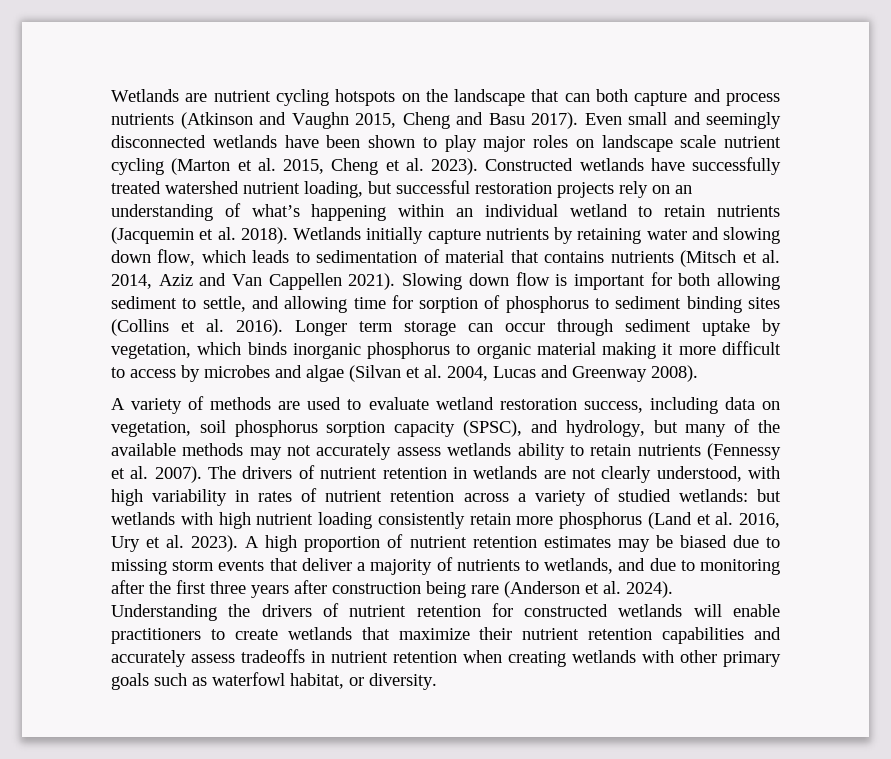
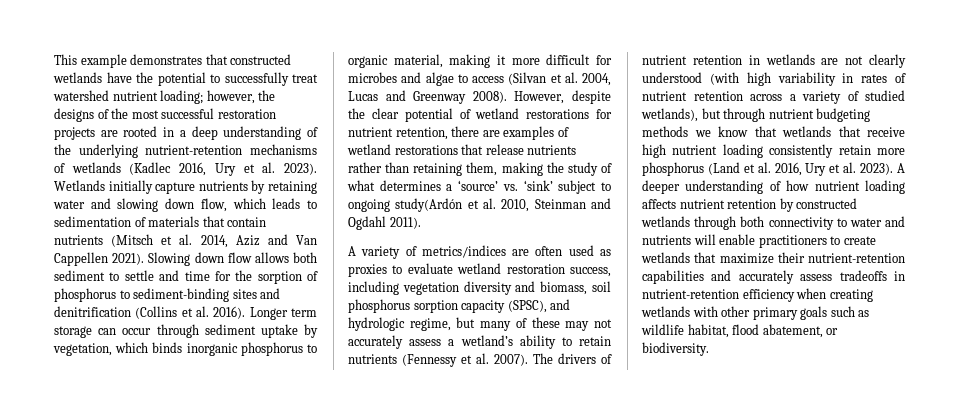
[111,89,780,106] [111,112,781,129] [111,135,781,152] [111,157,781,175] [111,180,692,198] [111,203,780,221] [111,227,288,244] Wetlands are nutrient cycling hotspots on the landscape that can both capture and process nutrients (Atkinson and Vaughn 2015, Cheng and Basu 2017). Even small and seemingly disconnected wetlands have been shown to play major roles on landscape scale nutrient cycling (Marton et al. 2015, Cheng et al. 2023). Constructed wetlands have successfully treated watershed nutrient loading, but successful restoration projects rely on an understanding of what’s happening within an individual wetland to retain nutrients (Jacquemin et al. 2018). -> [54,54,292,68] [53,72,318,86] [53,90,276,104] [54,108,276,122] [54,126,318,140] [54,144,317,158] [54,162,318,176] This example demonstrates that constructed wetlands have the potential to successfully treat watershed nutrient loading; however, the designs of the most successful restoration projects are rooted in a deep understanding of the underlying nutrient-retention mechanisms of wetlands (Kadlec 2016, Ury et al. 2023).
[445,250,605,263] material that contains -> [148,216,267,227] materials that contain
[555,272,781,290] [111,296,348,313] is important for both allowing sediment to settle, and allowing -> [254,252,317,263] [54,270,180,281] allows both sediment to settle and
(413, 302) none -> [235,270,253,281] the
[615,296,780,313] sediment binding sites -> [133,288,281,302] [54,306,131,317] sediment-binding sites and denitrification
[536,342,596,355] material -> [393,54,443,68] material,
[111,365,200,382] to access by -> [596,55,612,65] for
(344, 373) none -> [457,74,504,83] to access
[111,396,342,414] // A variety of methods are used -> [514,90,611,104] [348,108,612,122] [348,126,569,140] [347,144,577,155] [348,162,612,176] [347,180,611,194] [348,198,611,212] [348,216,421,230] [348,245,611,259] [348,264,387,277] However, despite the clear potential of wetland restorations for nutrient retention, there are examples of wetland restorations that release nutrients rather than retaining them, making the study of what determines a ‘source’ vs. ‘sink’ subject to ongoing study(Ardón et al. 2010, Steinman and Ogdahl 2011). // A variety of metrics/indices are often used as proxies
[724,397,780,410] [111,421,191,437] data on vegetation, -> [402,281,588,295] vegetation diversity and biomass,
[565,420,645,437] hydrology, -> [348,317,451,331] hydrologic regime,
[758,420,781,433] [111,443,244,456] the available methods -> [531,317,560,328] these
[447,443,512,456] wetlands -> [448,335,513,346] a wetland’s
[656,466,780,482] understood, with -> [642,72,739,85] understood (with
[678,489,782,502] [111,512,213,525] wetlands: but wetlands with -> [641,108,871,122] [642,126,905,137] wetlands), but through nutrient budgeting methods we know that wetlands that receive
[265,534,781,552] [111,557,780,575] [111,580,673,598] [111,603,683,621] high proportion of nutrient retention estimates may be biased due to missing storm events that deliver a majority of nutrients to wetlands, and due to monitoring after the first three years after construction being rare (Anderson et al. 2024). Understanding the drivers of nutrient retention for constructed wetlands -> [642,180,905,194] [642,198,858,212] [641,216,905,230] [642,235,691,245] deeper understanding of how nutrient loading affects nutrient retention by constructed wetlands through both connectivity to water and nutrients
[522,628,653,640] nutrient retention -> [808,253,905,263] nutrient-retention
[331,651,457,663] nutrient retention -> [642,289,795,302] nutrient-retention efficiency
[212,672,437,690] waterfowl habitat, or diversity. -> [641,324,839,338] [642,342,709,356] wildlife habitat, flood abatement, or biodiversity.

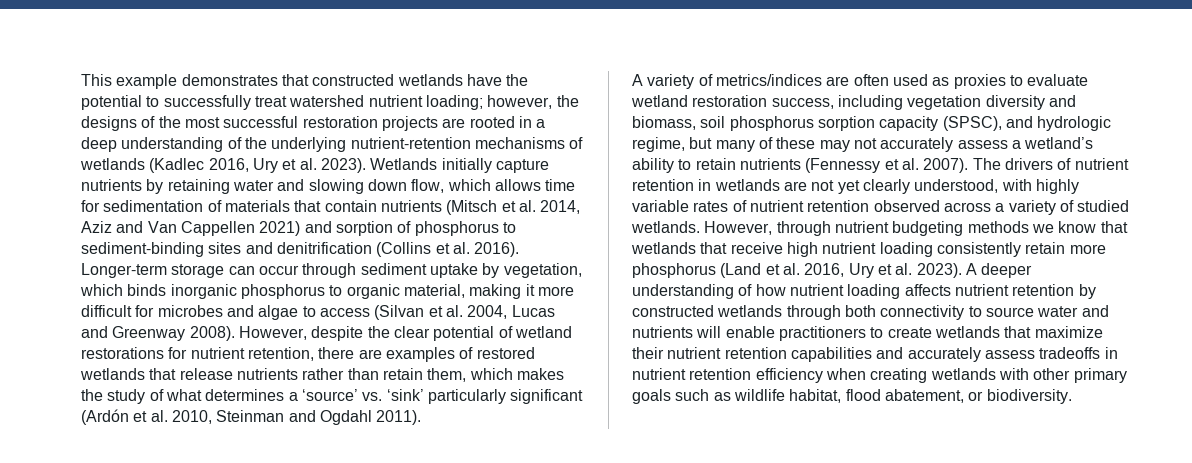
[272,198,317,209] leads to -> [494,179,576,191] [81,200,100,212] allows time for
[112,252,317,266] [54,270,253,281] 2021). Slowing down flow allows both sediment to settle and time for the -> [259,221,332,236] 2021) and
[249,307,317,320] Longer term -> [81,263,167,278] Longer-term
[347,144,458,155] wetland restorations -> [476,347,535,359] [80,368,145,380] restored wetlands
[413,162,543,176] retaining them, making -> [382,368,564,382] retain them, which makes
[558,180,611,194] [348,198,463,212] subject to ongoing study(Ardón -> [427,389,584,404] [81,409,129,425] particularly significant (Ardón
[869,54,906,68] [642,72,854,86] clearly understood (with high variability in -> [837,179,1079,194] [632,200,689,212] yet clearly understood, with highly variable
(743, 96) none -> [873,200,940,212] observed
[641,108,721,122] wetlands), but -> [631,221,773,235] wetlands. However,
(847, 222) none -> [985,307,1034,317] source
[808,253,905,263] nutrient-retention -> [667,347,787,359] nutrient retention
[642,289,739,299] nutrient-retention -> [632,368,752,380] nutrient retention

